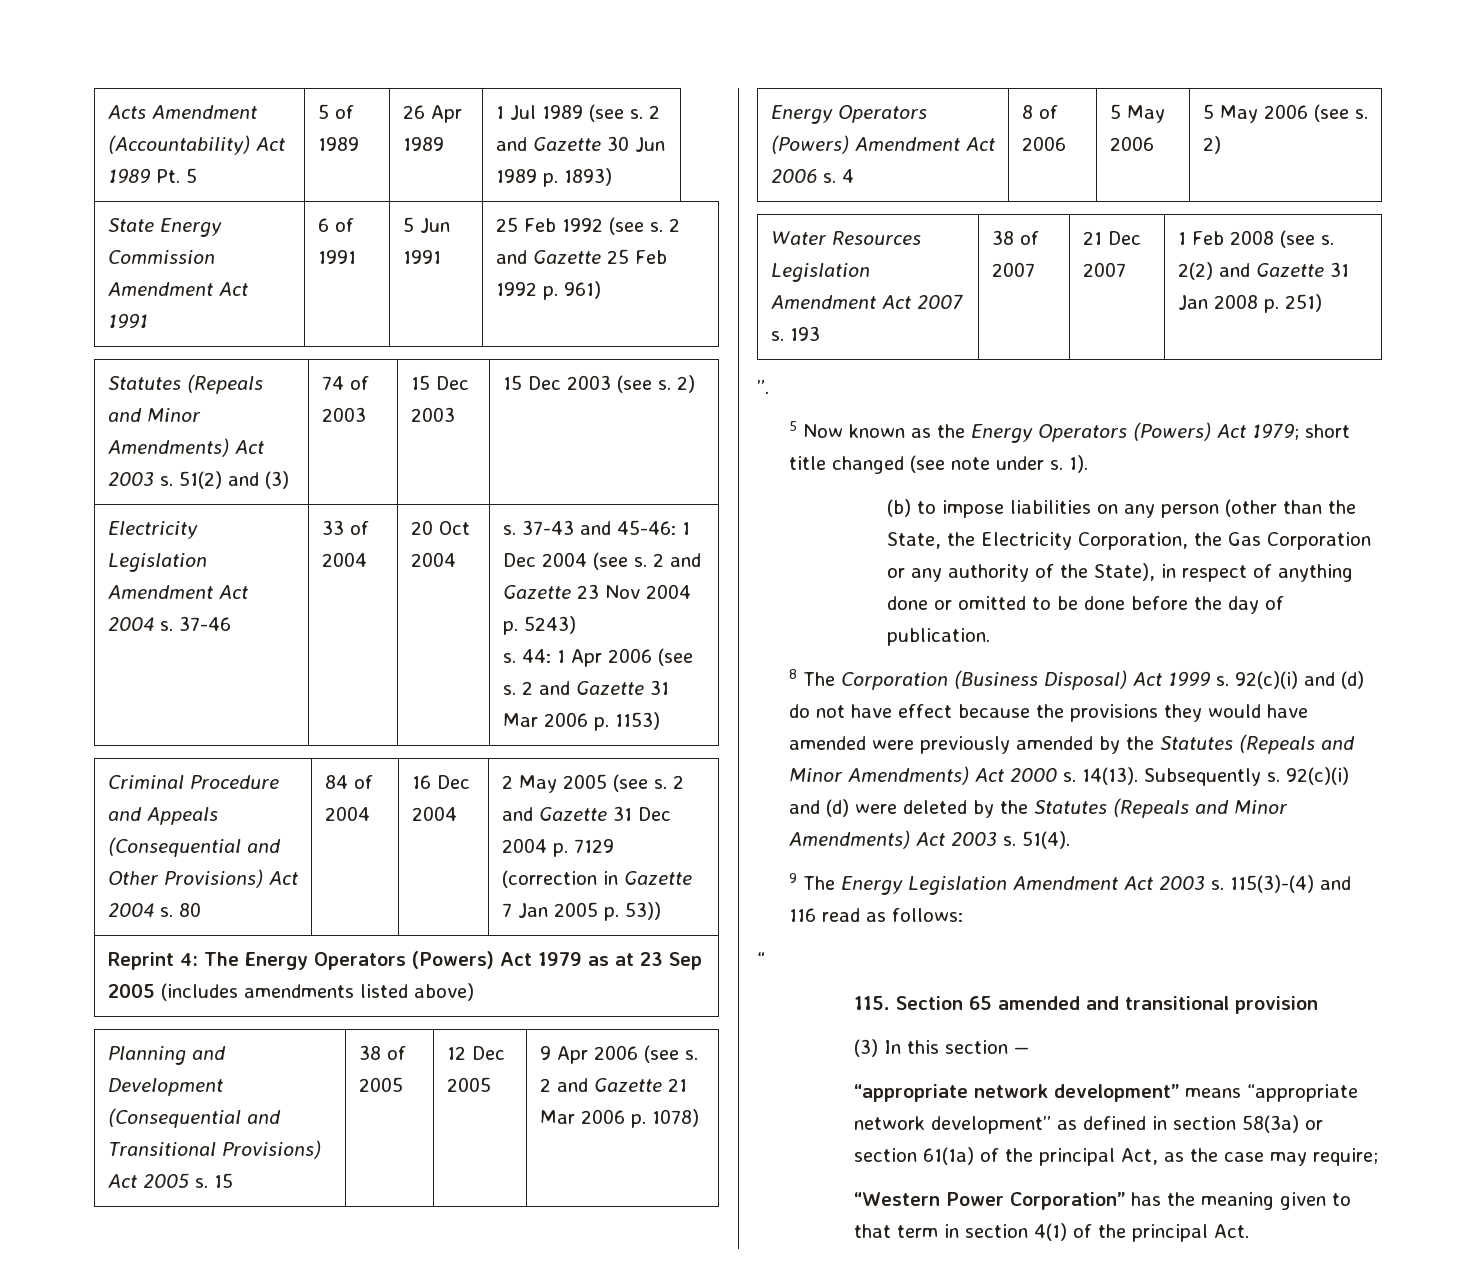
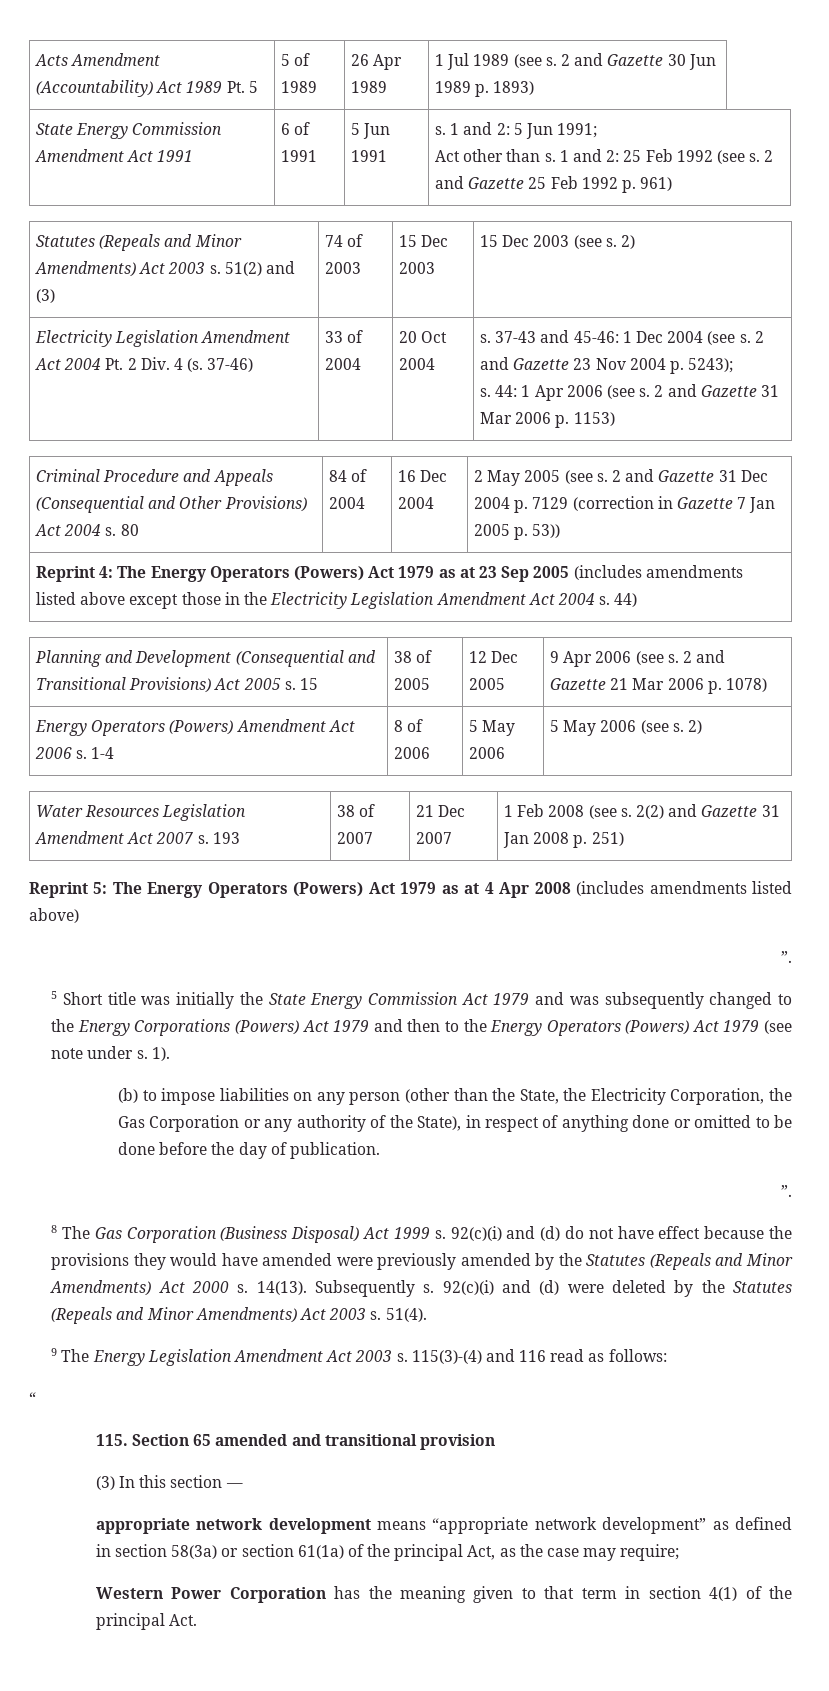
(441, 257) none -> [435,122,598,139] [435,149,620,162] s. 1 and 2: 5 Jun 1991; // Act other than s. 1 and 2:
[159,616,231,631] s. 37-46 -> [105,357,254,372] Pt. 2 Div. 4 (s. 37-46)
[523,616,576,634] 5243) -> [688,358,734,373] 5243);
[413,983,474,1001] above) -> [80,592,638,609] above except those in the Electricity Legislation Amendment Act 2004 s. 44)
[841,169,854,183] 4 -> [91,747,115,759] 1-4
[757,380,769,394] [789,421,932,438] ”. // 5 Now known as -> [29,881,793,898] [29,908,79,923] [781,951,792,963] [51,991,792,1009] [51,1019,459,1036] Reprint 5: The Energy Operators (Powers) Act 1979 as at 4 Apr 2008 (includes amendments listed above) // ”. // 5 Short title was initially the State Energy Commission Act 1979 and was subsequently changed to the Energy Corporations (Powers) Act 1979 and then to
[1252,423,1351,440] [789,456,905,474] 1979; short title changed -> [723,1020,760,1032] 1979
(990, 637) none -> [781,1185,792,1197] // ”.
(836, 679) none -> [94,1227,122,1239] Gas
[854,1084,1180,1102] “appropriate network development” -> [95,1518,371,1534] appropriate network development
[854,1192,1126,1210] “Western Power Corporation” -> [95,1587,326,1603] Western Power Corporation

